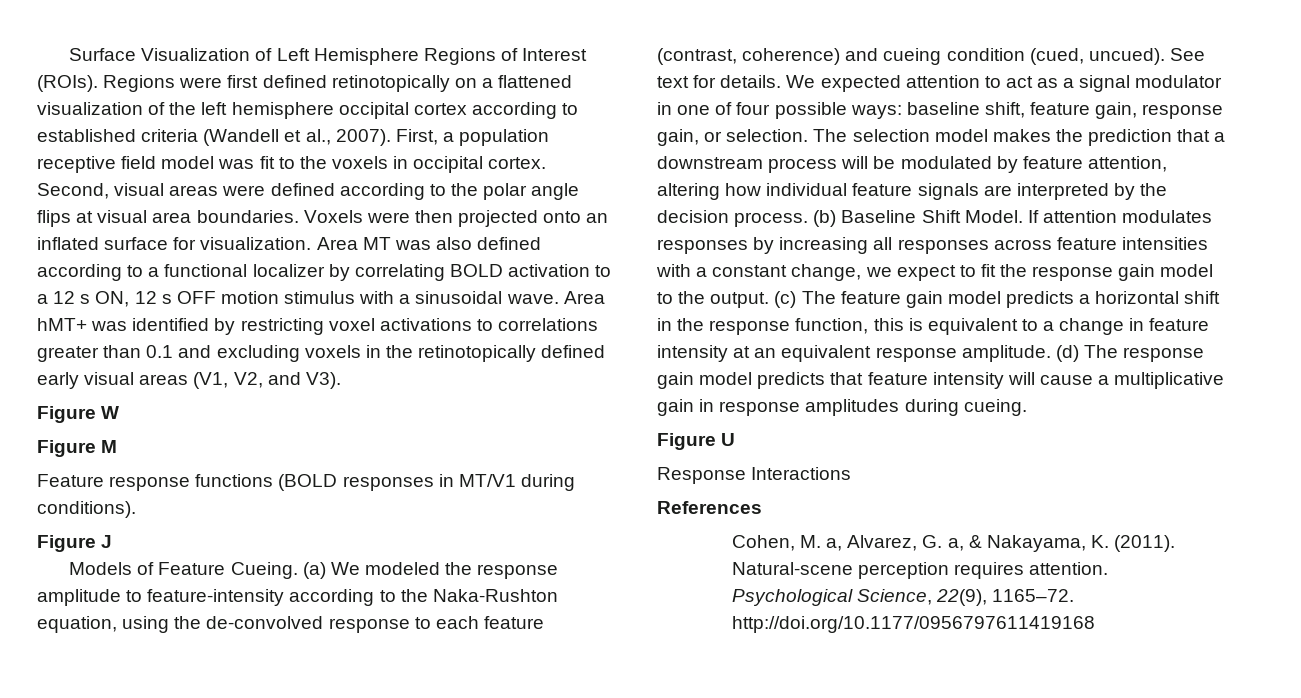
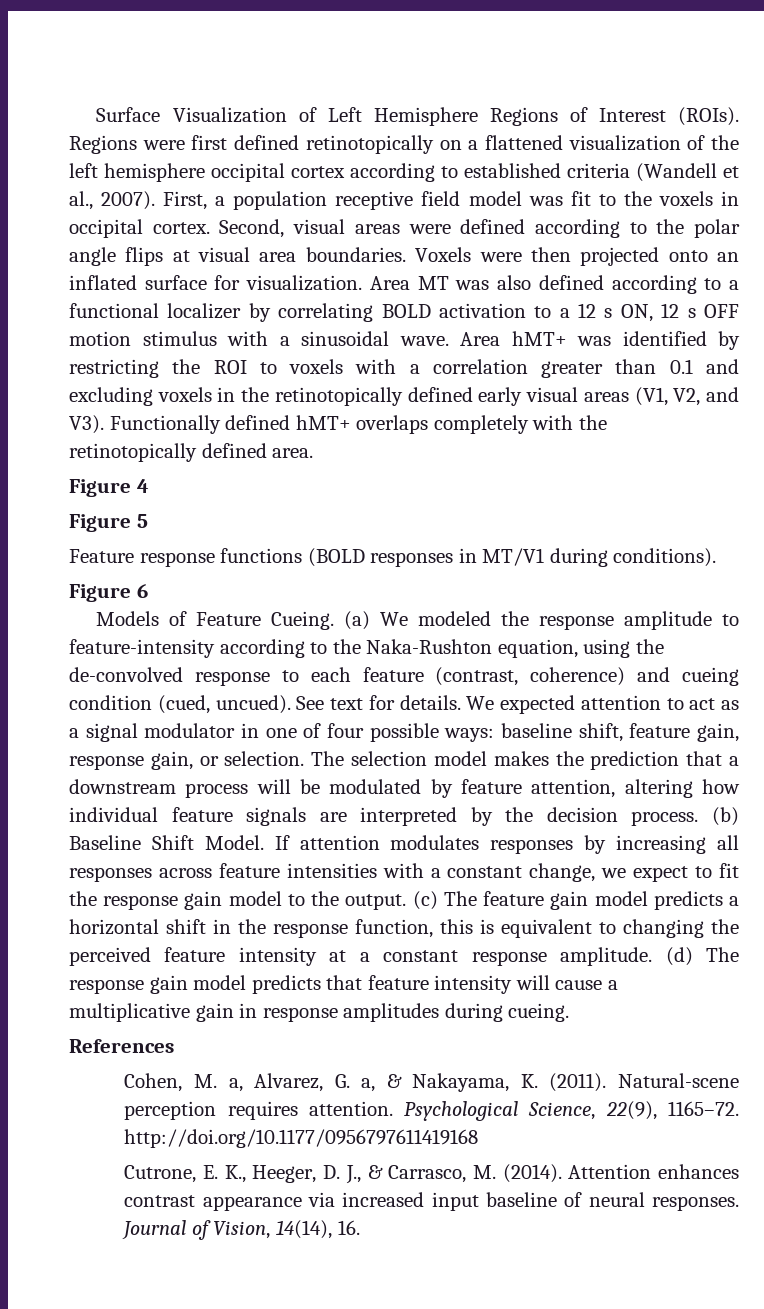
[328,318,599,331] voxel activations to correlations -> [172,359,528,374] the ROI to voxels with a correlation
[37,406,120,423] [37,440,118,457] // Figure W // Figure M -> [109,415,607,434] [69,443,314,462] [69,479,149,497] [69,514,148,532] Functionally defined hMT+ overlaps completely with the retinotopically defined area. // Figure 4 // Figure 5
[101,535,113,548] J -> [136,584,148,598] 6
[1043,318,1145,335] a change in -> [623,919,739,938] [69,947,151,966] changing the perceived
[754,345,872,362] an equivalent -> [359,950,459,962] a constant
[657,433,736,450] [657,467,852,484] // Figure U // Response Interactions -> (570, 1012) none
(1095, 624) none -> [124,1164,739,1184] [124,1192,740,1211] [122,1220,360,1240] // Cutrone, E. K., Heeger, D. J., & Carrasco, M. (2014). Attention enhances contrast appearance via increased input baseline of neural responses. Journal of Vision, 14(14), 16.

